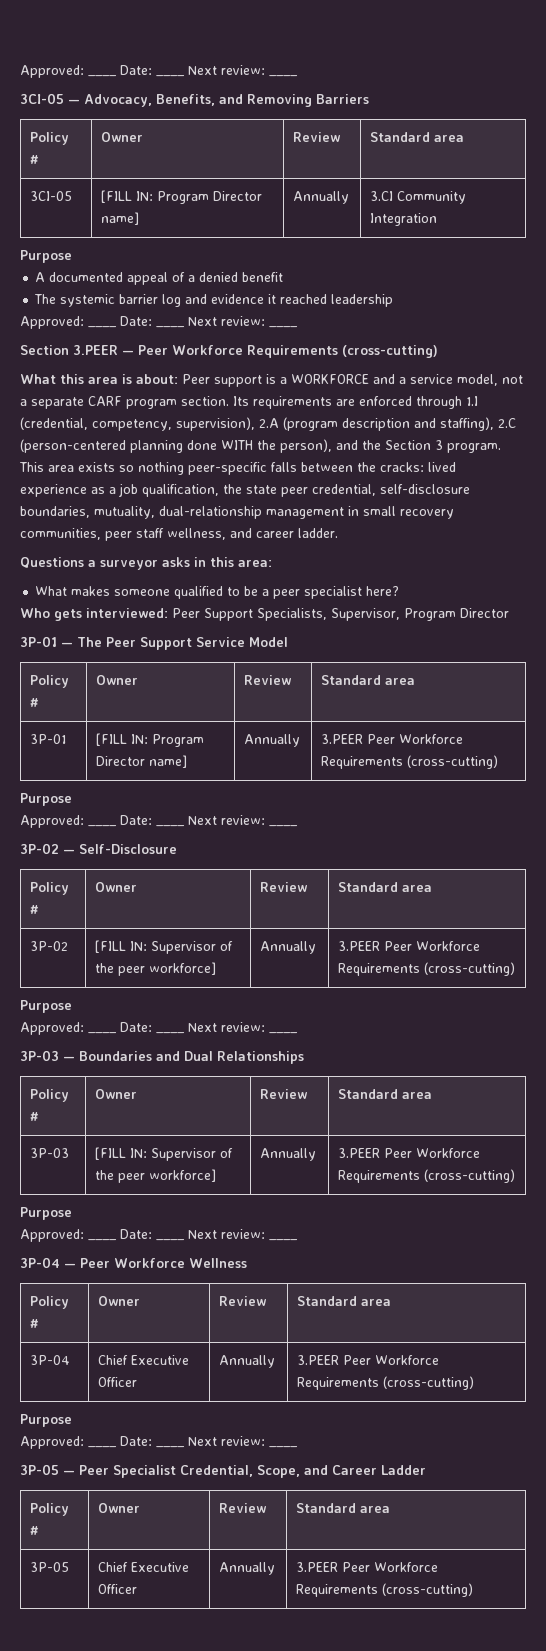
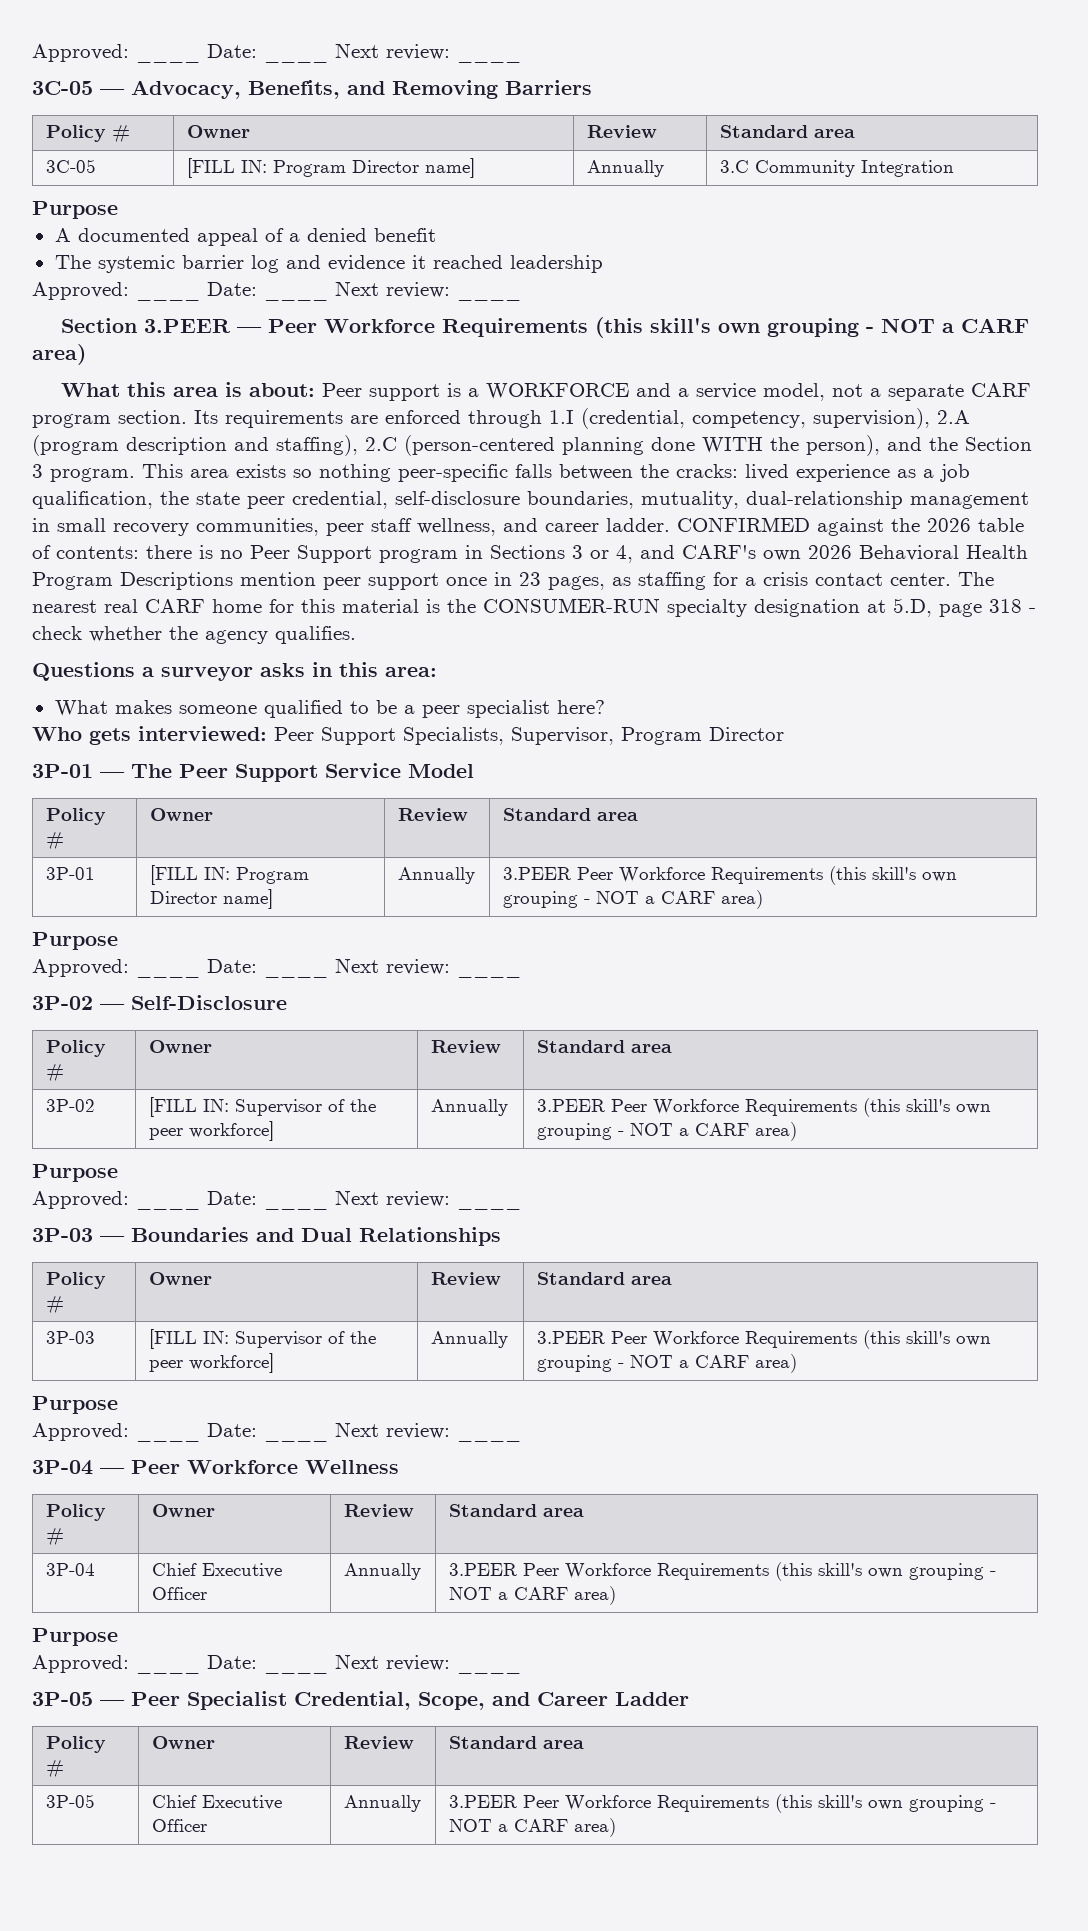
[20,65,117,78] [120,65,152,75] [156,75,185,77] [188,65,265,75] [269,75,298,77] [20,93,64,104] Approved: ____ Date: ____ Next review: ____ // 3CI-05 -> [32,44,200,63] [207,44,257,58] [264,58,328,63] [335,43,521,63] [32,81,93,95] Approved: ____ Date: ____ Next review: ____ // 3C-05
[30,191,73,201] [101,190,263,204] [101,212,140,225] [293,191,350,204] [370,191,394,201] 3CI-05 | [FILL IN: Program Director name] | Annually | 3.CI -> [45,159,96,173] [186,158,475,178] [586,160,664,177] [719,160,749,173] 3C-05 | [FILL IN: Program Director name] | Annually | 3.C
[342,345,438,358] (cross-cutting) -> [594,317,1029,338] [32,344,86,365] (this skill's own grouping - NOT a CARF area)
(338, 533) none -> [677,517,1024,536] [32,545,1028,563] [32,572,994,590] [32,598,1036,617] [32,626,356,644] CONFIRMED against the 2026 table of contents: there is no Peer Support program in Sections 3 or 4, and CARF's own 2026 Behavioral Health Program Descriptions mention peer support once in 23 pages, as staffing for a crisis contact center. The nearest real CARF home for this material is the CONSUMER-RUN specialty designation at 5.D, page 318 - check whether the agency qualifies.
[407,755,499,769] (cross-cutting) -> [828,866,957,885] [502,890,763,909] (this skill's own grouping - NOT a CARF area)
[424,962,516,976] (cross-cutting) -> [862,1098,991,1117] [536,1122,797,1141] (this skill's own grouping - NOT a CARF area)
[424,1169,516,1183] (cross-cutting) -> [862,1330,991,1349] [536,1354,797,1373] (this skill's own grouping - NOT a CARF area)
[383,1376,475,1390] (cross-cutting) -> [774,1562,996,1581] [448,1586,616,1605] (this skill's own grouping - NOT a CARF area)
[382,1583,474,1597] (cross-cutting) -> [774,1794,996,1813] [448,1818,616,1837] (this skill's own grouping - NOT a CARF area)

